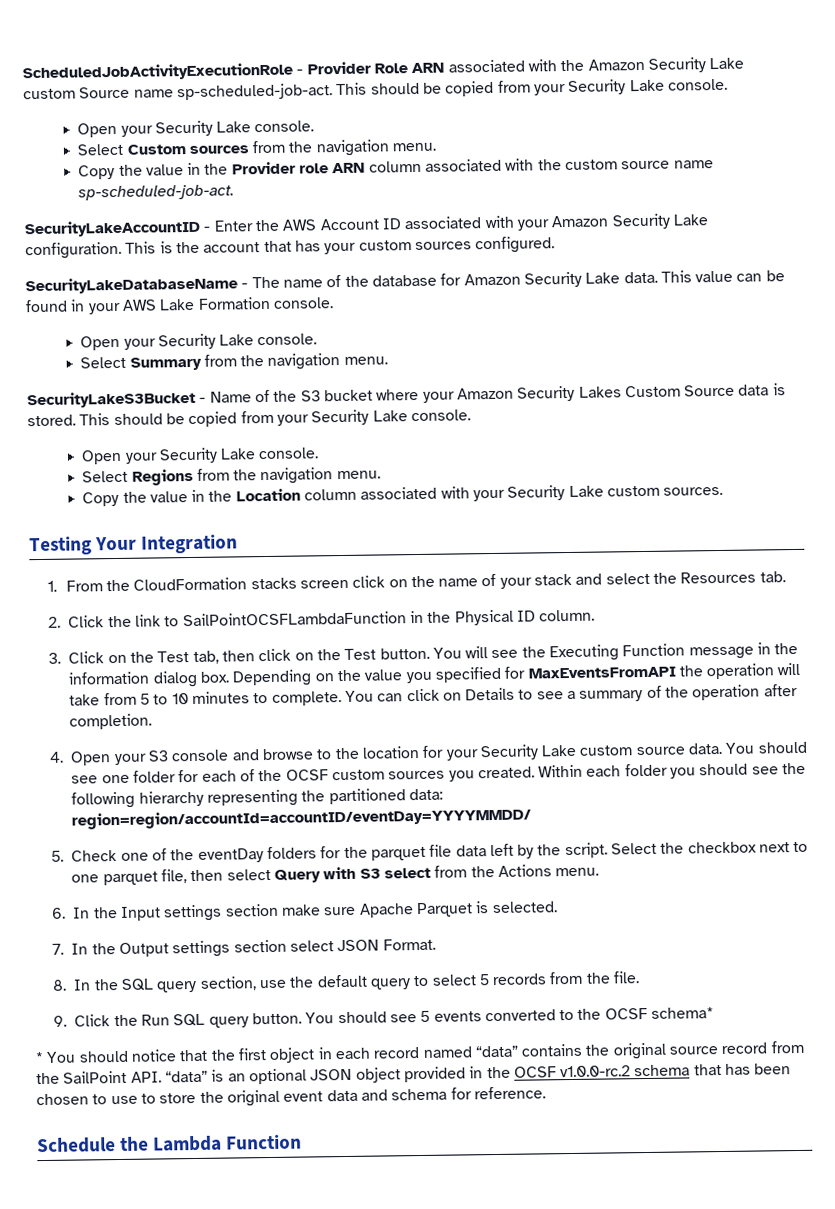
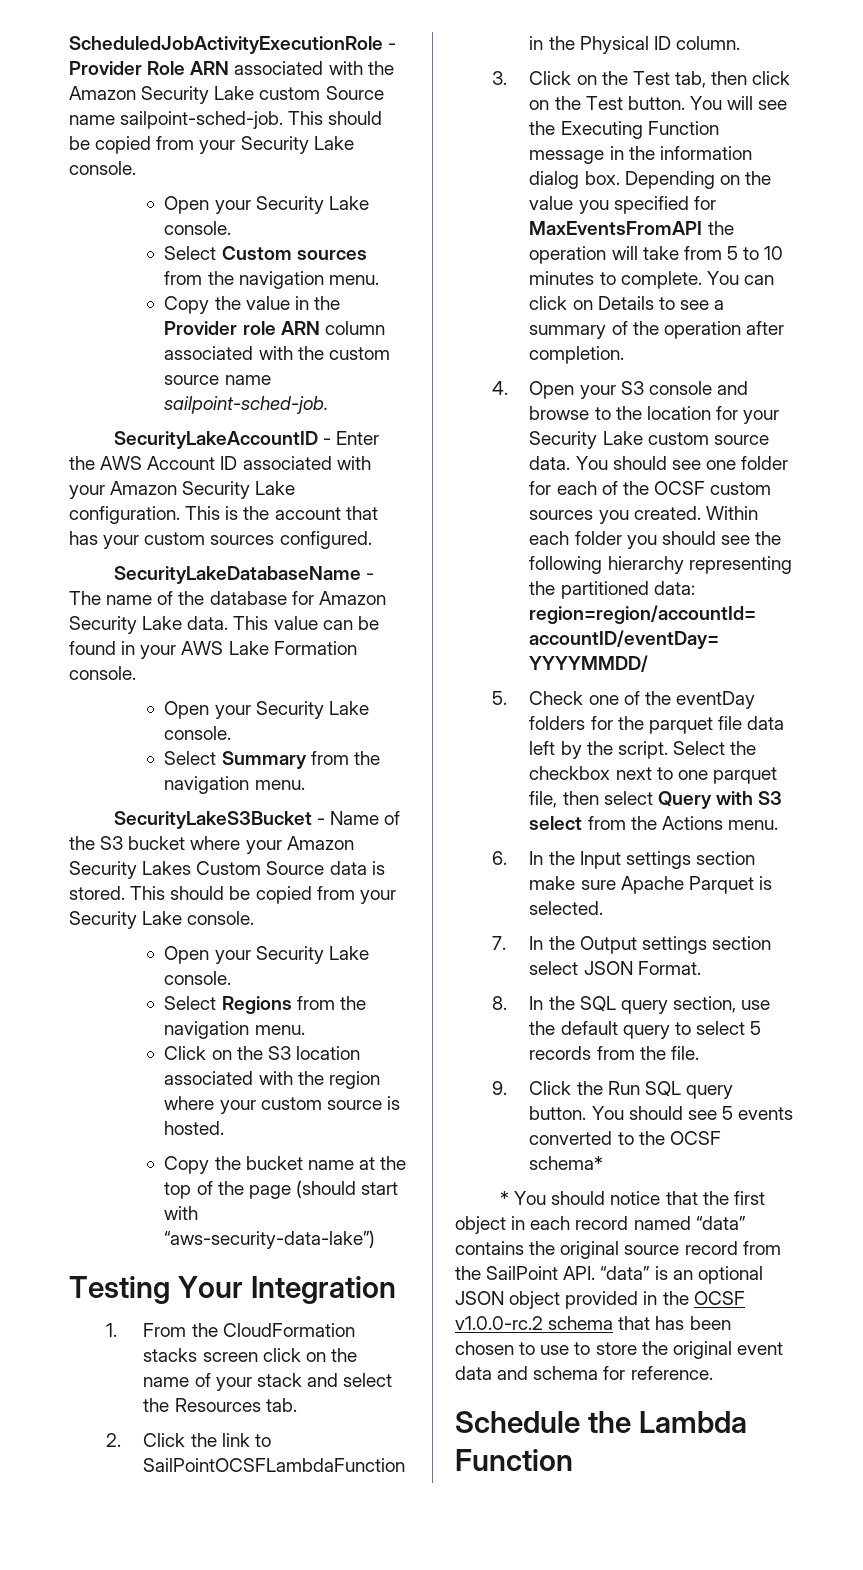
[176,83,333,101] sp-scheduled-job-act. -> [120,111,284,129] sailpoint-sched-job.
[78,184,235,201] sp-scheduled-job-act. -> [164,396,329,414] sailpoint-sched-job.
[82,485,724,507] Copy the value in the Location column associated with your Security Lake custom sources. -> [164,1046,360,1060] [164,1071,380,1089] [164,1096,400,1114] [164,1121,225,1135] [164,1156,407,1174] [164,1180,399,1199] [164,1206,199,1220] [164,1230,376,1249] Click on the S3 location associated with the region where your custom source is hosted. // Copy the bucket name at the top of the page (should start with “aws-security-data-lake”)

